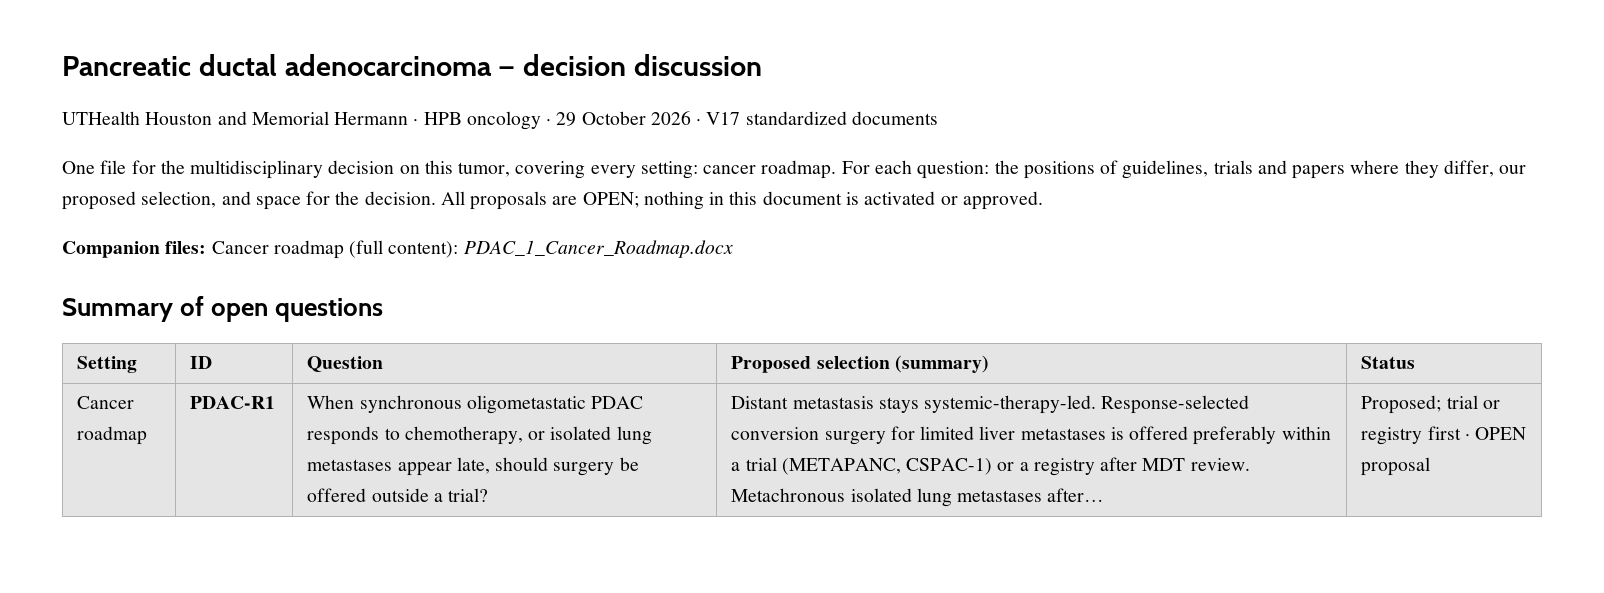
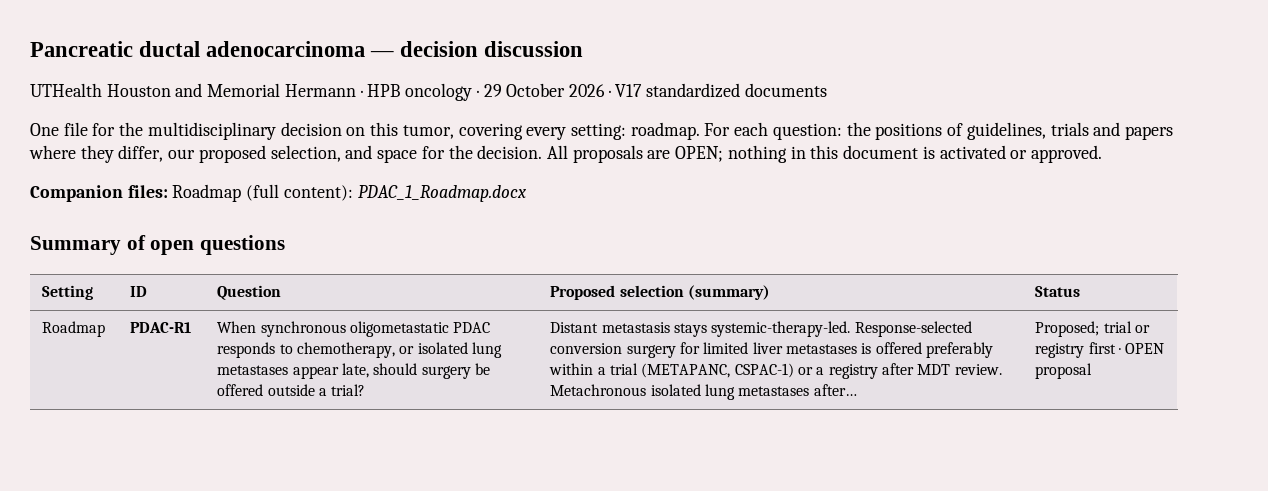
[703,165,757,174] cancer -> (626, 131) none
[211,240,344,259] Cancer roadmap -> [172,184,242,202] Roadmap
[463,240,733,258] PDAC_1_Cancer_Roadmap.docx -> [357,185,527,202] PDAC_1_Roadmap.docx
[77,396,135,409] [77,426,148,445] Cancer roadmap -> [42,321,106,337] Roadmap

